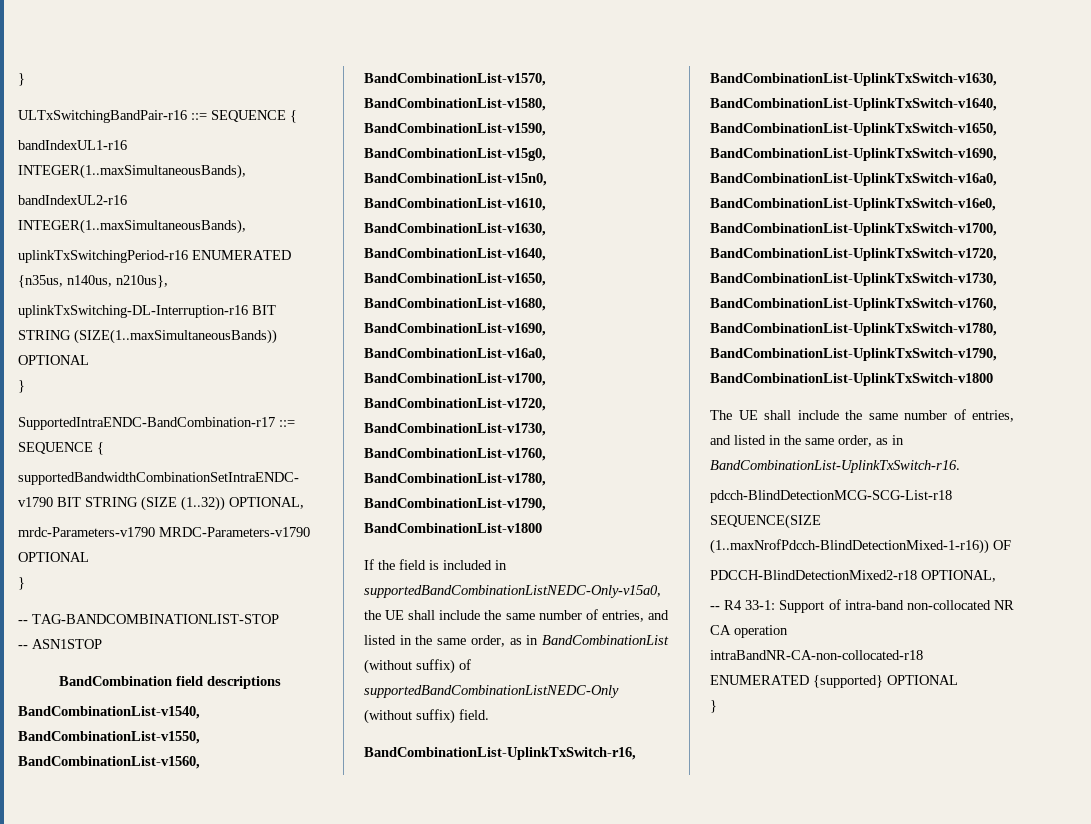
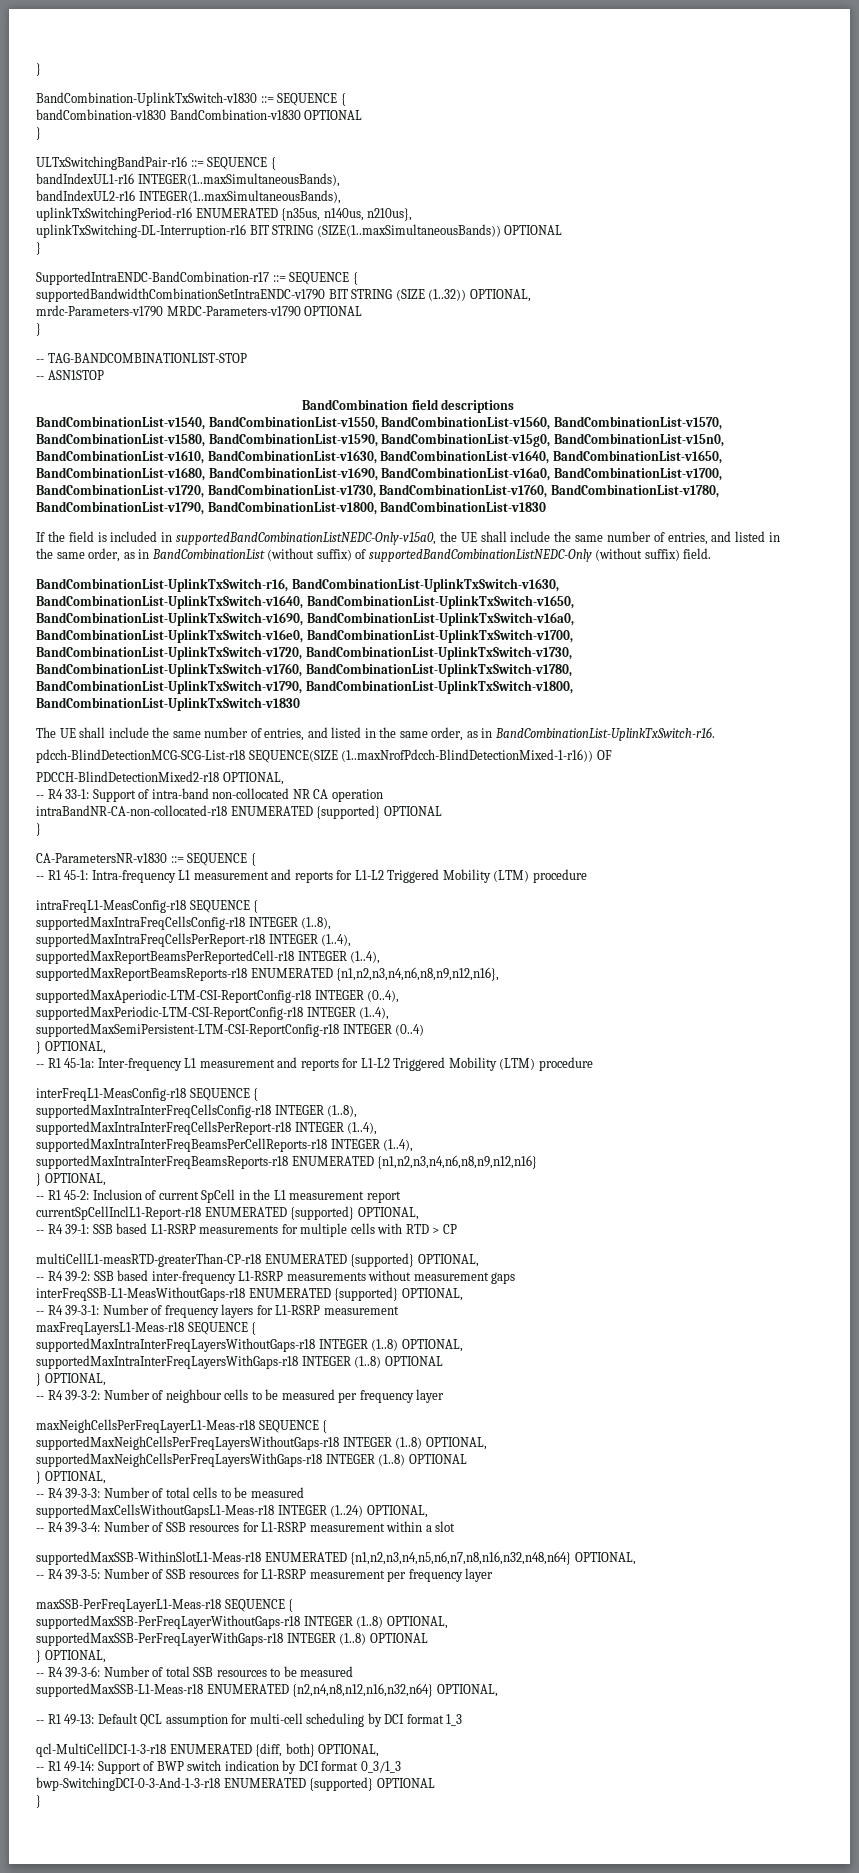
[18,73,25,86] } -> [36,63,41,76] [36,92,346,106] [36,109,363,120] [36,127,41,140] } // BandCombination-UplinkTxSwitch-v1830 ::= SEQUENCE { // bandCombination-v1830 BandCombination-v1830 OPTIONAL // }
[364,523,542,533] BandCombinationList-v1800 -> [207,501,547,515] BandCombinationList-v1800, BandCombinationList-v1830
[710,373,993,386] BandCombinationList-UplinkTxSwitch-v1800 -> [305,680,573,694] [36,697,300,711] BandCombinationList-UplinkTxSwitch-v1800, BandCombinationList-UplinkTxSwitch-v1830
(717, 706) none -> [36,853,256,866] [36,869,587,883] [36,900,259,913] [36,916,332,930] [36,933,352,947] [36,950,381,964] [36,967,500,981] [36,989,400,1003] [36,1006,390,1020] [36,1023,425,1037] [36,1041,106,1054] [36,1057,593,1071] [36,1088,259,1101] [36,1104,358,1118] [36,1121,378,1135] [36,1138,414,1152] [36,1155,538,1169] [36,1173,106,1186] [36,1189,401,1203] [36,1206,419,1220] [36,1223,457,1237] [36,1253,479,1267] [36,1270,516,1284] [36,1287,463,1301] [36,1304,399,1318] [36,1322,257,1335] [36,1338,463,1352] [36,1355,443,1369] [36,1373,106,1386] [36,1389,445,1403] [36,1419,328,1433] [36,1436,487,1450] [36,1453,467,1467] [36,1471,106,1484] [36,1487,304,1499] [36,1504,428,1518] [36,1521,456,1533] [36,1551,636,1565] [36,1568,494,1582] [36,1599,294,1612] [36,1615,448,1629] [36,1632,428,1646] [36,1650,106,1663] [36,1666,354,1678] [36,1683,498,1697] [36,1713,463,1727] [36,1743,380,1757] [36,1760,401,1774] [36,1777,435,1791] [36,1795,41,1808] // CA-ParametersNR-v1830 ::= SEQUENCE { // -- R1 45-1: Intra-frequency L1 measurement and reports for L1-L2 Triggered Mobility (LTM) procedure // intraFreqL1-MeasConfig-r18 SEQUENCE { // supportedMaxIntraFreqCellsConfig-r18 INTEGER (1..8), // supportedMaxIntraFreqCellsPerReport-r18 INTEGER (1..4), // supportedMaxReportBeamsPerReportedCell-r18 INTEGER (1..4), // supportedMaxReportBeamsReports-r18 ENUMERATED {n1,n2,n3,n4,n6,n8,n9,n12,n16}, // supportedMaxAperiodic-LTM-CSI-ReportConfig-r18 INTEGER (0..4), // supportedMaxPeriodic-LTM-CSI-ReportConfig-r18 INTEGER (1..4), // supportedMaxSemiPersistent-LTM-CSI-ReportConfig-r18 INTEGER (0..4) // } OPTIONAL, // -- R1 45-1a: Inter-frequency L1 measurement and reports for L1-L2 Triggered Mobility (LTM) procedure // interFreqL1-MeasConfig-r18 SEQUENCE { // supportedMaxIntraInterFreqCellsConfig-r18 INTEGER (1..8), // supportedMaxIntraInterFreqCellsPerReport-r18 INTEGER (1..4), // supportedMaxIntraInterFreqBeamsPerCellReports-r18 INTEGER (1..4), // supportedMaxIntraInterFreqBeamsReports-r18 ENUMERATED {n1,n2,n3,n4,n6,n8,n9,n12,n16} // } OPTIONAL, // -- R1 45-2: Inclusion of current SpCell in the L1 measurement report // currentSpCellInclL1-Report-r18 ENUMERATED {supported} OPTIONAL, // -- R4 39-1: SSB based L1-RSRP measurements for multiple cells with RTD > CP // multiCellL1-measRTD-greaterThan-CP-r18 ENUMERATED {supported} OPTIONAL, // -- R4 39-2: SSB based inter-frequency L1-RSRP measurements without measurement gaps // interFreqSSB-L1-MeasWithoutGaps-r18 ENUMERATED {supported} OPTIONAL, // -- R4 39-3-1: Number of frequency layers for L1-RSRP measurement // maxFreqLayersL1-Meas-r18 SEQUENCE { // supportedMaxIntraInterFreqLayersWithoutGaps-r18 INTEGER (1..8) OPTIONAL, // supportedMaxIntraInterFreqLayersWithGaps-r18 INTEGER (1..8) OPTIONAL // } OPTIONAL, // -- R4 39-3-2: Number of neighbour cells to be measured per frequency layer // maxNeighCellsPerFreqLayerL1-Meas-r18 SEQUENCE { // supportedMaxNeighCellsPerFreqLayersWithoutGaps-r18 INTEGER (1..8) OPTIONAL, // supportedMaxNeighCellsPerFreqLayersWithGaps-r18 INTEGER (1..8) OPTIONAL // } OPTIONAL, // -- R4 39-3-3: Number of total cells to be measured // supportedMaxCellsWithoutGapsL1-Meas-r18 INTEGER (1..24) OPTIONAL, // -- R4 39-3-4: Number of SSB resources for L1-RSRP measurement within a slot // supportedMaxSSB-WithinSlotL1-Meas-r18 ENUMERATED {n1,n2,n3,n4,n5,n6,n7,n8,n16,n32,n48,n64} OPTIONAL, // -- R4 39-3-5: Number of SSB resources for L1-RSRP measurement per frequency layer // maxSSB-PerFreqLayerL1-Meas-r18 SEQUENCE { // supportedMaxSSB-PerFreqLayerWithoutGaps-r18 INTEGER (1..8) OPTIONAL, // supportedMaxSSB-PerFreqLayerWithGaps-r18 INTEGER (1..8) OPTIONAL // } OPTIONAL, // -- R4 39-3-6: Number of total SSB resources to be measured // supportedMaxSSB-L1-Meas-r18 ENUMERATED {n2,n4,n8,n12,n16,n32,n64} OPTIONAL, // -- R1 49-13: Default QCL assumption for multi-cell scheduling by DCI format 1_3 // qcl-MultiCellDCI-1-3-r18 ENUMERATED {diff, both} OPTIONAL, // -- R1 49-14: Support of BWP switch indication by DCI format 0_3/1_3 // bwp-SwitchingDCI-0-3-And-1-3-r18 ENUMERATED {supported} OPTIONAL // }

